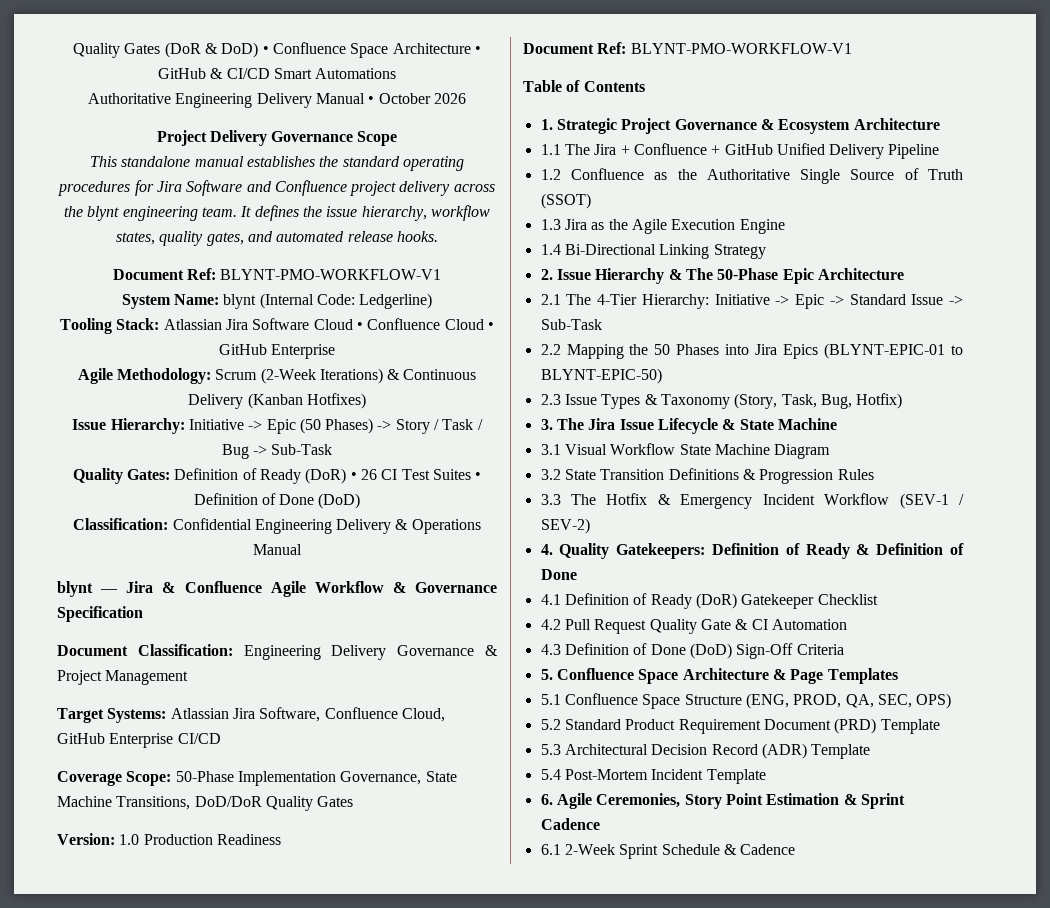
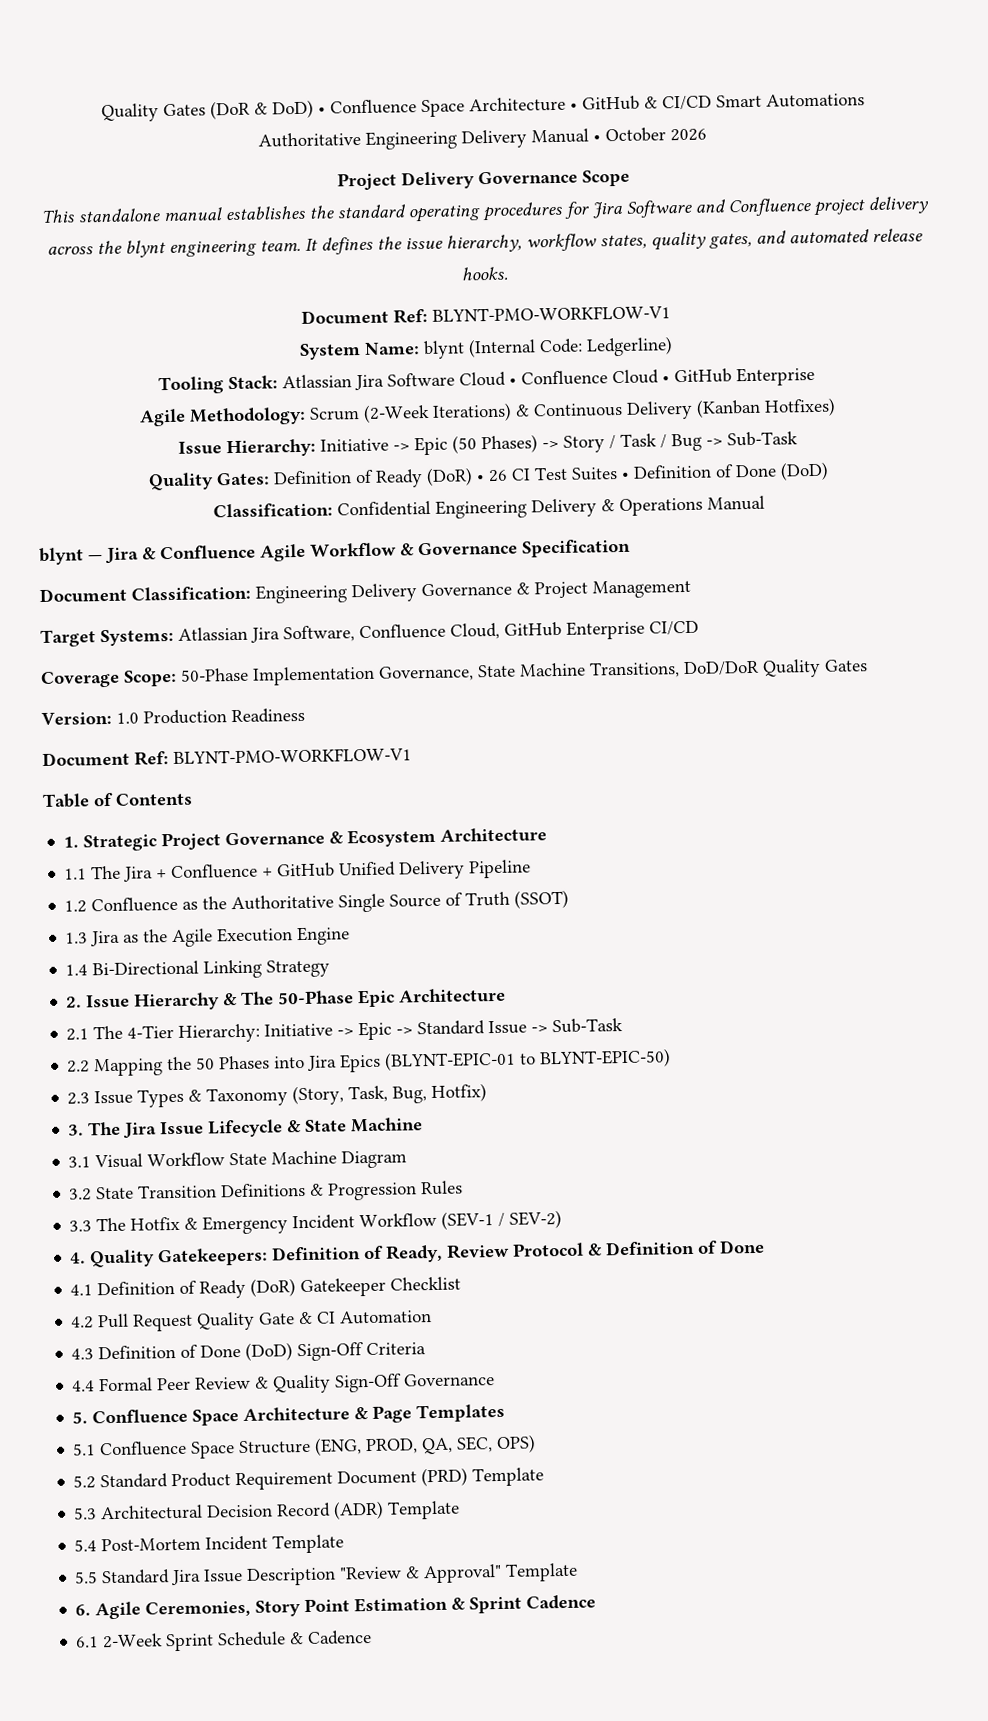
[805,543,850,559] Ready -> [385,1242,585,1263] Ready, Review Protocol
(844, 649) none -> [72,1373,496,1394] // 4.4 Formal Peer Review & Quality Sign-Off Governance
(766, 776) none -> [74,1562,579,1586] // 5.5 Standard Jira Issue Description "Review & Approval" Template

